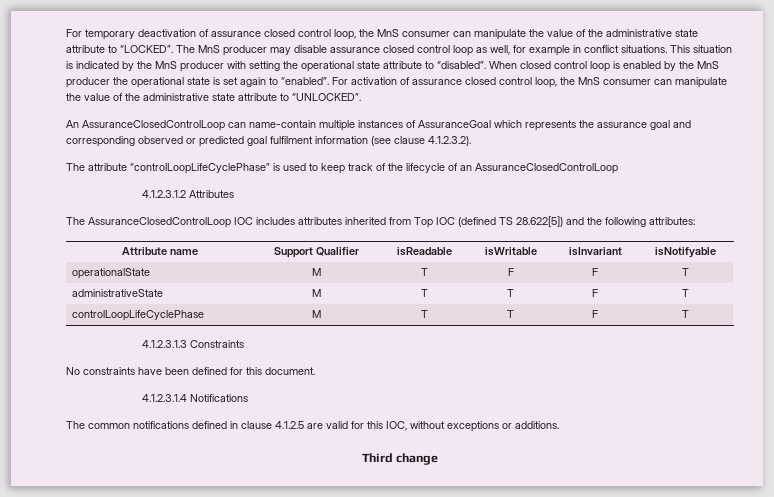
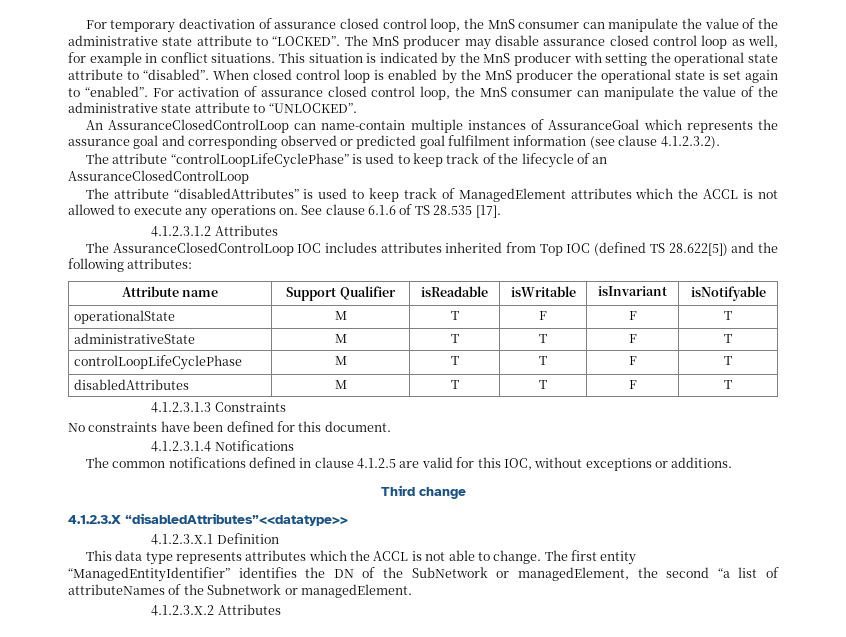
(618, 168) none -> [85,188,778,202] [68,204,501,219] // The attribute “disabledAttributes” is used to keep track of ManagedElement attributes which the ACCL is not allowed to execute any operations on. See clause 6.1.6 of TS 28.535 [17].
(689, 314) none -> [73,379,189,390] [334,380,347,389] [450,380,459,389] [539,380,547,389] [628,380,637,389] [724,380,732,389] // disabledAttributes | M | T | T | F | T
(439, 459) none -> [68,513,348,526] [151,533,279,545] [85,550,637,565] [68,567,780,582] [68,584,412,598] [151,604,281,616] // 4.1.2.3.X “disabledAttributes”<<datatype>> // 4.1.2.3.X.1 Definition // This data type represents attributes which the ACCL is not able to change. The first entity “ManagedEntityIdentifier” identifies the DN of the SubNetwork or managedElement, the second “a list of attributeNames of the Subnetwork or managedElement. // 4.1.2.3.X.2 Attributes

